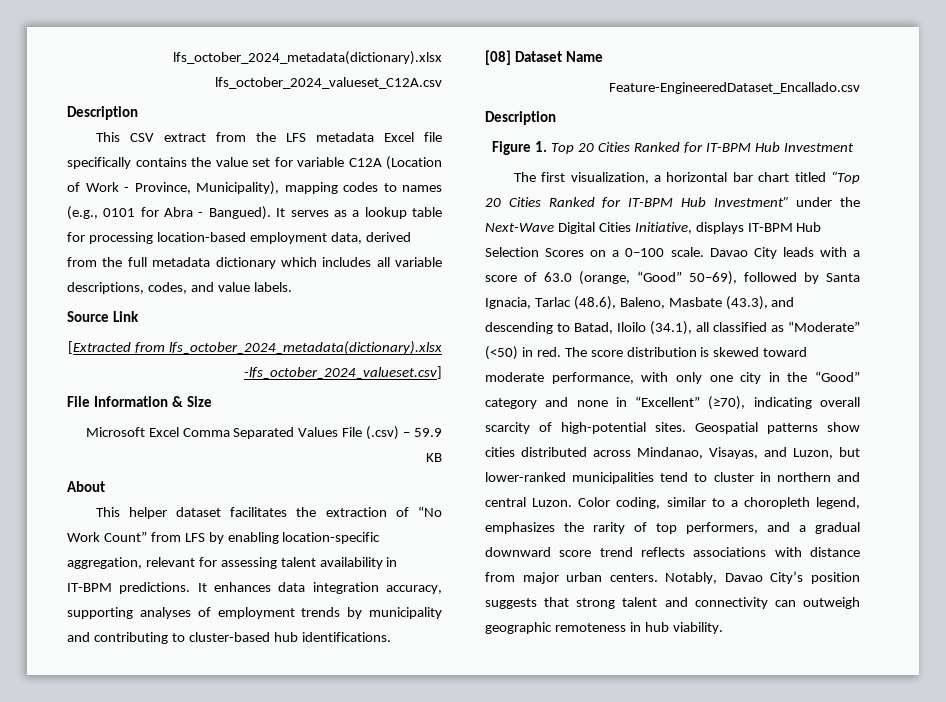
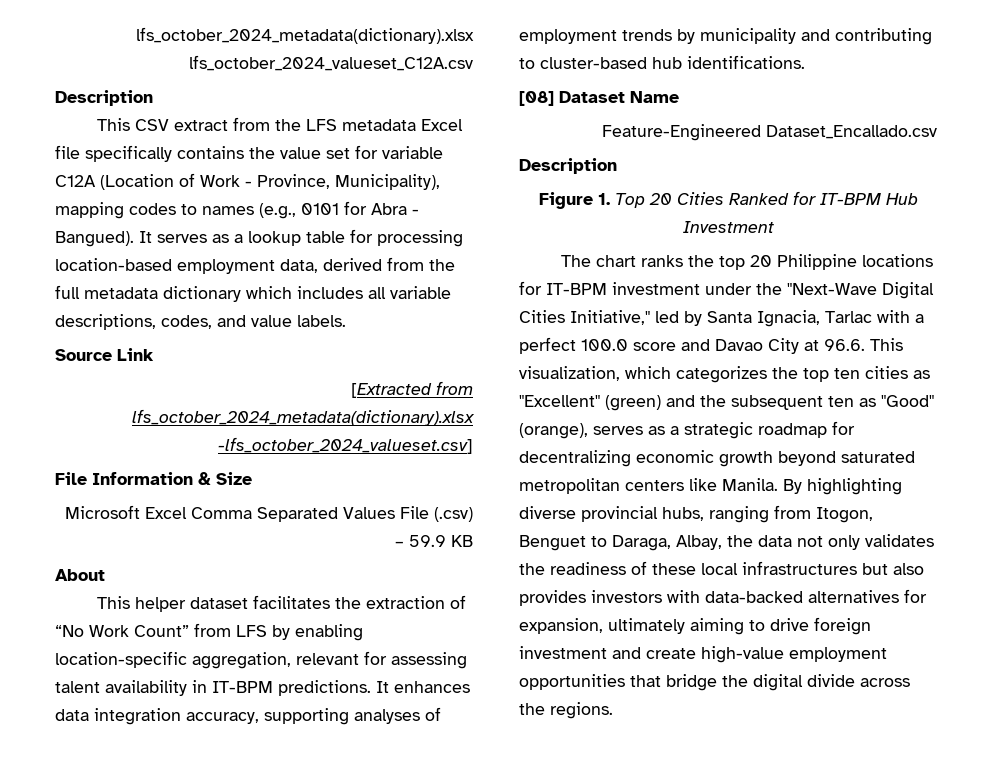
[609,82,860,94] Feature-EngineeredDataset_Encallado.csv -> [602,124,937,141] Feature-Engineered Dataset_Encallado.csv
[541,171,860,184] [485,196,789,208] first visualization, a horizontal bar chart titled “Top 20 Cities Ranked for IT-BPM Hub Investment” -> [595,254,933,270] [519,281,700,295] chart ranks the top 20 Philippine locations for IT-BPM investment
[485,223,554,232] Next-Wave -> [787,283,877,295] "Next-Wave
[634,222,822,234] [485,247,861,259] [485,271,860,285] [485,296,795,310] [485,321,860,335] [485,346,808,360] [485,371,860,384] [485,396,860,410] [485,422,860,434] [485,447,860,459] [485,472,860,484] [485,497,860,509] [485,522,860,534] [485,547,860,557] [485,571,860,584] [485,597,860,609] [485,622,723,634] Initiative, displays IT-BPM Hub Selection Scores on a 0–100 scale. Davao City leads with a score of 63.0 (orange, “Good” 50–69), followed by Santa Ignacia, Tarlac (48.6), Baleno, Masbate (43.3), and descending to Batad, Iloilo (34.1), all classified as “Moderate” (<50) in red. The score distribution is skewed toward moderate performance, with only one city in the “Good” category and none in “Excellent” (≥70), indicating overall scarcity of high-potential sites. Geospatial patterns show cities distributed across Mindanao, Visayas, and Luzon, but lower-ranked municipalities tend to cluster in northern and central Luzon. Color coding, similar to a choropleth legend, emphasizes the rarity of top performers, and a gradual downward score trend reflects associations with distance from major urban centers. Notably, Davao City’s position suggests that strong talent and connectivity can outweigh geographic remoteness in hub viability. -> [570,310,924,327] [519,337,903,354] [519,366,930,383] [519,395,934,411] [519,421,855,439] [519,450,915,467] [519,478,902,495] [519,505,873,523] [519,534,934,551] [519,561,924,575] [519,589,927,606] [519,617,871,635] [519,646,887,663] [519,674,910,691] [519,702,613,719] Initiative," led by Santa Ignacia, Tarlac with a perfect 100.0 score and Davao City at 96.6. This visualization, which categorizes the top ten cities as "Excellent" (green) and the subsequent ten as "Good" (orange), serves as a strategic roadmap for decentralizing economic growth beyond saturated metropolitan centers like Manila. By highlighting diverse provincial hubs, ranging from Itogon, Benguet to Daraga, Albay, the data not only validates the readiness of these local infrastructures but also provides investors with data-backed alternatives for expansion, ultimately aiming to drive foreign investment and create high-value employment opportunities that bridge the digital divide across the regions.

